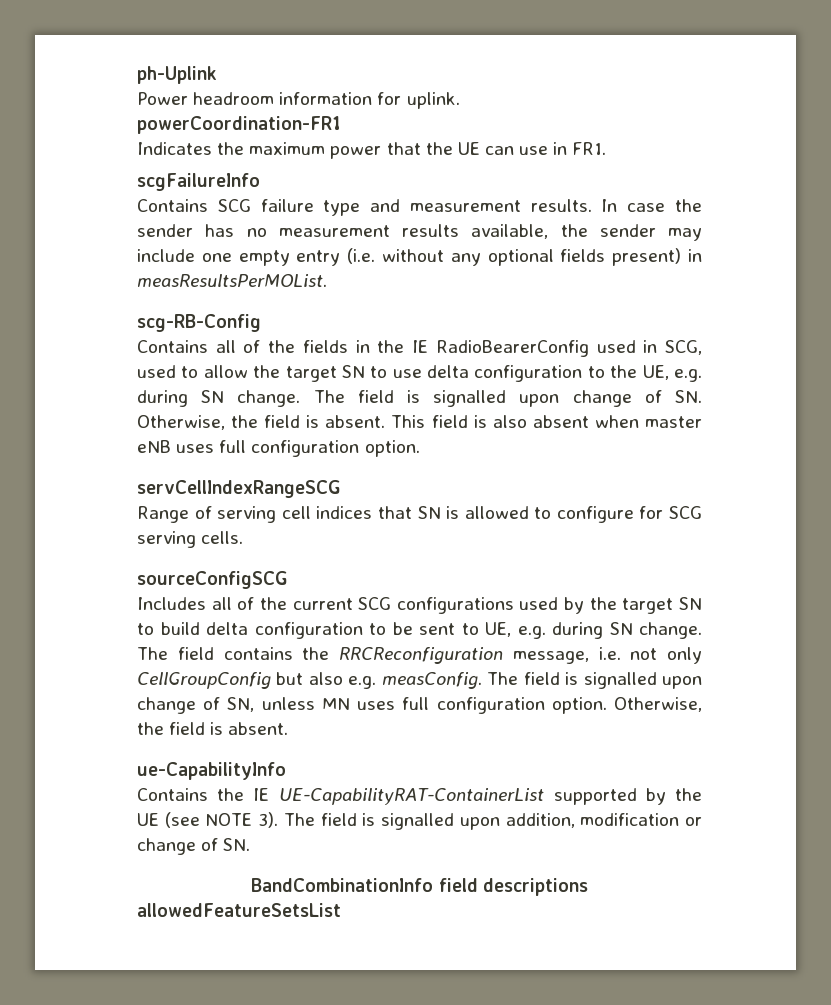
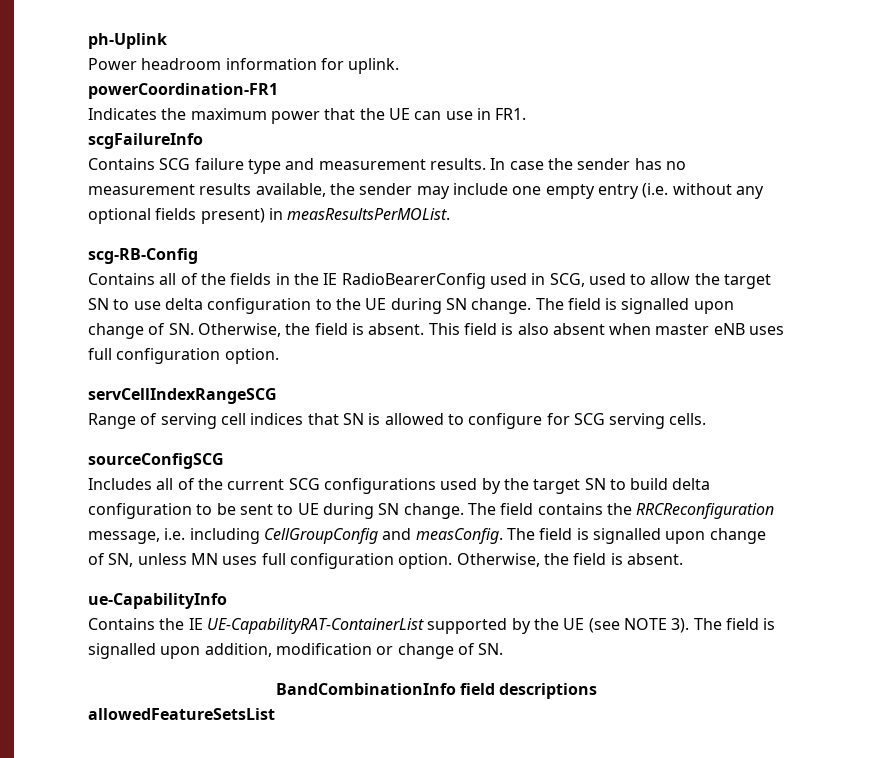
[642,365,702,382] UE, e.g. -> [365,298,387,310] UE
[485,622,546,639] UE, e.g. -> [297,503,319,515] UE
[630,647,702,664] [137,672,377,689] not only CellGroupConfig but also e.g. -> [189,528,412,544] including CellGroupConfig and

